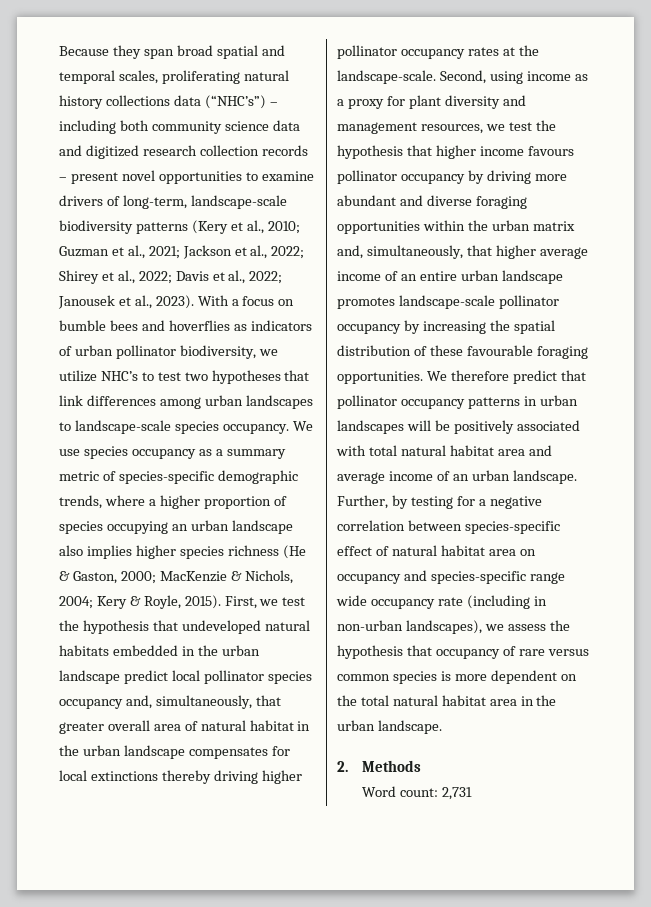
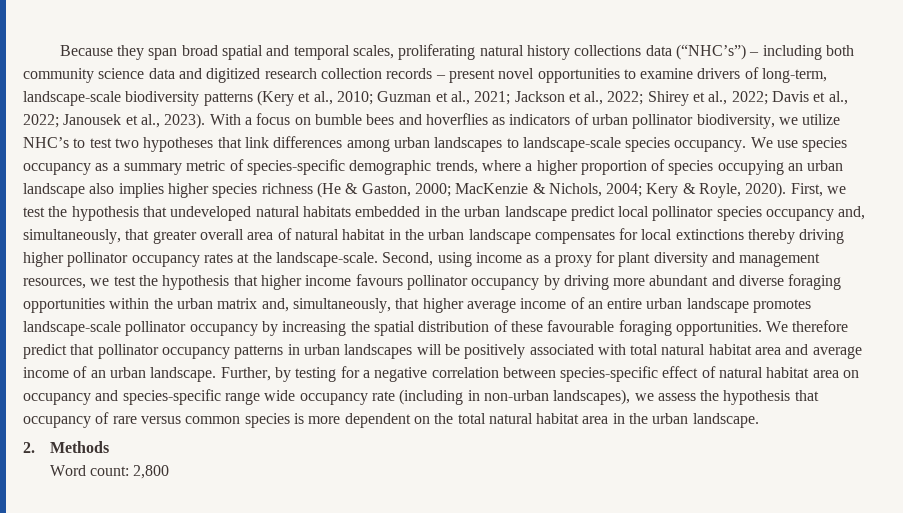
[184,595,221,609] 2015). -> [745,182,787,198] 2020).
[441,787,472,800] 2,731 -> [133,465,170,479] 2,800

